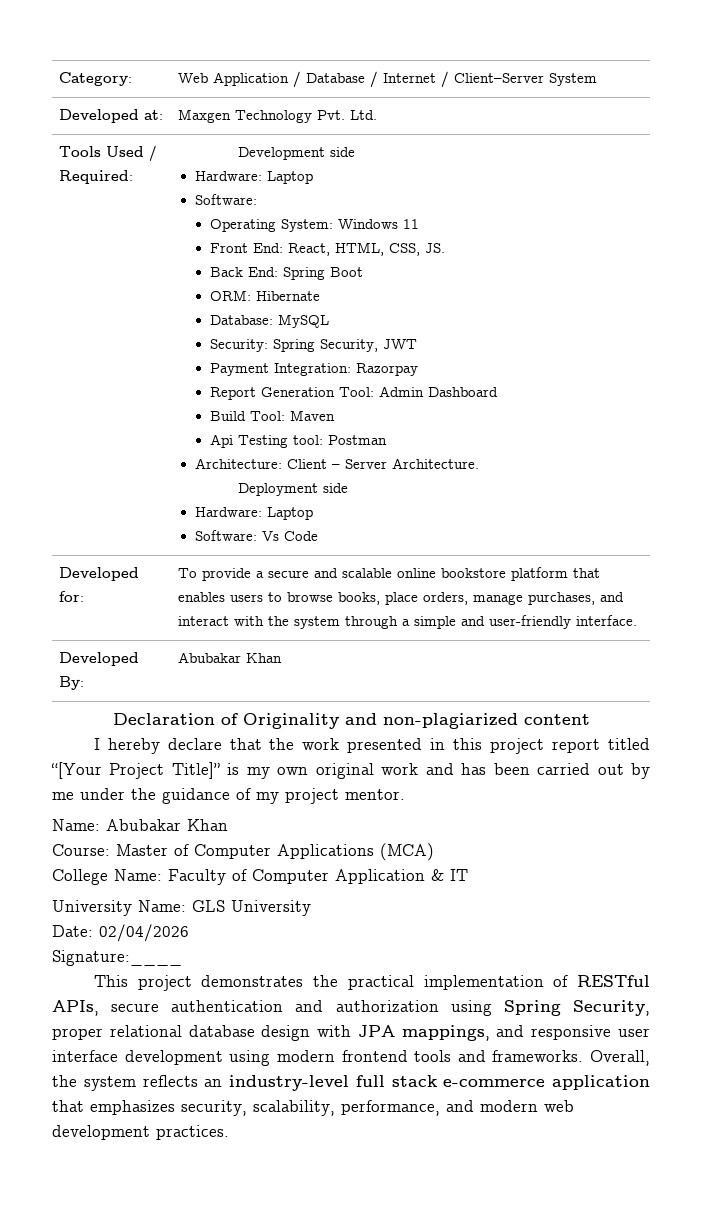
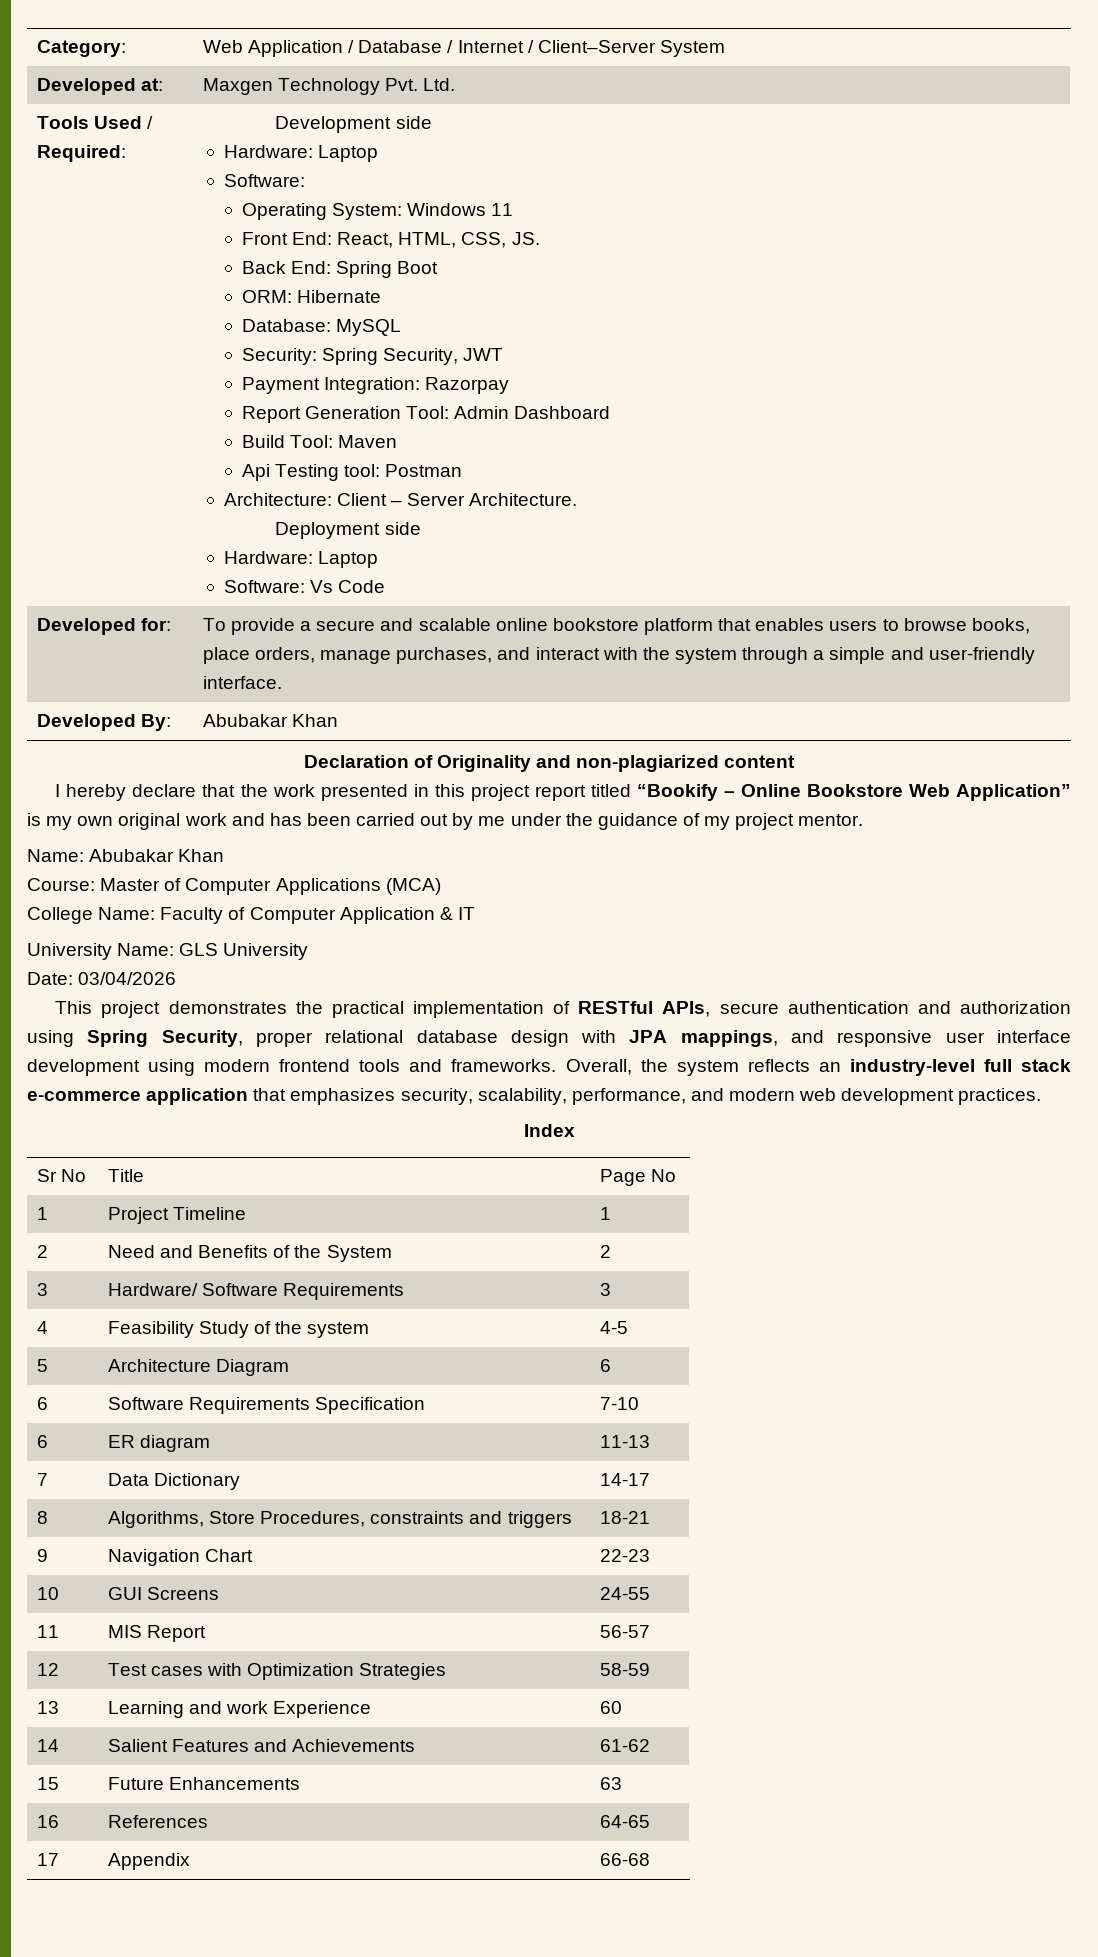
[51,762,220,779] “[Your Project Title]” -> [636,784,1072,801] “Bookify – Online Bookstore Web Application”
[99,924,189,942] [52,950,182,966] 02/04/2026 // Signature:____ -> [78,972,177,985] 03/04/2026
(229, 1132) none -> [523,1124,575,1137] [36,1169,87,1182] [107,1169,144,1182] [599,1169,677,1186] [36,1207,48,1220] [107,1207,247,1224] [599,1207,611,1220] [36,1245,48,1258] [107,1245,392,1262] [599,1245,611,1258] [36,1283,48,1296] [107,1283,405,1300] [599,1283,611,1296] [36,1321,48,1334] [107,1321,370,1338] [599,1321,628,1334] [36,1359,48,1372] [107,1359,290,1376] [599,1359,611,1372] [36,1397,48,1410] [107,1397,426,1414] [599,1397,639,1410] [36,1435,48,1448] [107,1435,211,1452] [599,1435,650,1448] [36,1473,48,1486] [107,1473,241,1490] [599,1473,650,1486] [36,1511,48,1524] [107,1511,572,1528] [599,1511,650,1524] [36,1549,48,1562] [107,1549,254,1566] [599,1549,650,1562] [36,1587,59,1600] [107,1587,220,1600] [599,1587,650,1600] [36,1625,59,1638] [107,1625,207,1642] [599,1625,650,1638] [36,1663,59,1676] [107,1663,447,1680] [599,1663,650,1676] [36,1701,59,1714] [107,1701,372,1718] [599,1701,622,1714] [36,1739,59,1752] [107,1739,416,1752] [599,1739,650,1752] [36,1777,59,1790] [107,1777,301,1790] [599,1777,622,1790] [36,1815,59,1828] [107,1815,208,1828] [599,1815,650,1828] [36,1853,59,1866] [107,1853,190,1870] [599,1853,650,1866] // Index // Sr No | Title | Page No // 1 | Project Timeline | 1 // 2 | Need and Benefits of the System | 2 // 3 | Hardware/ Software Requirements | 3 // 4 | Feasibility Study of the system | 4-5 // 5 | Architecture Diagram | 6 // 6 | Software Requirements Specification | 7-10 // 6 | ER diagram | 11-13 // 7 | Data Dictionary | 14-17 // 8 | Algorithms, Store Procedures, constraints and triggers | 18-21 // 9 | Navigation Chart | 22-23 // 10 | GUI Screens | 24-55 // 11 | MIS Report | 56-57 // 12 | Test cases with Optimization Strategies | 58-59 // 13 | Learning and work Experience | 60 // 14 | Salient Features and Achievements | 61-62 // 15 | Future Enhancements | 63 // 16 | References | 64-65 // 17 | Appendix | 66-68

